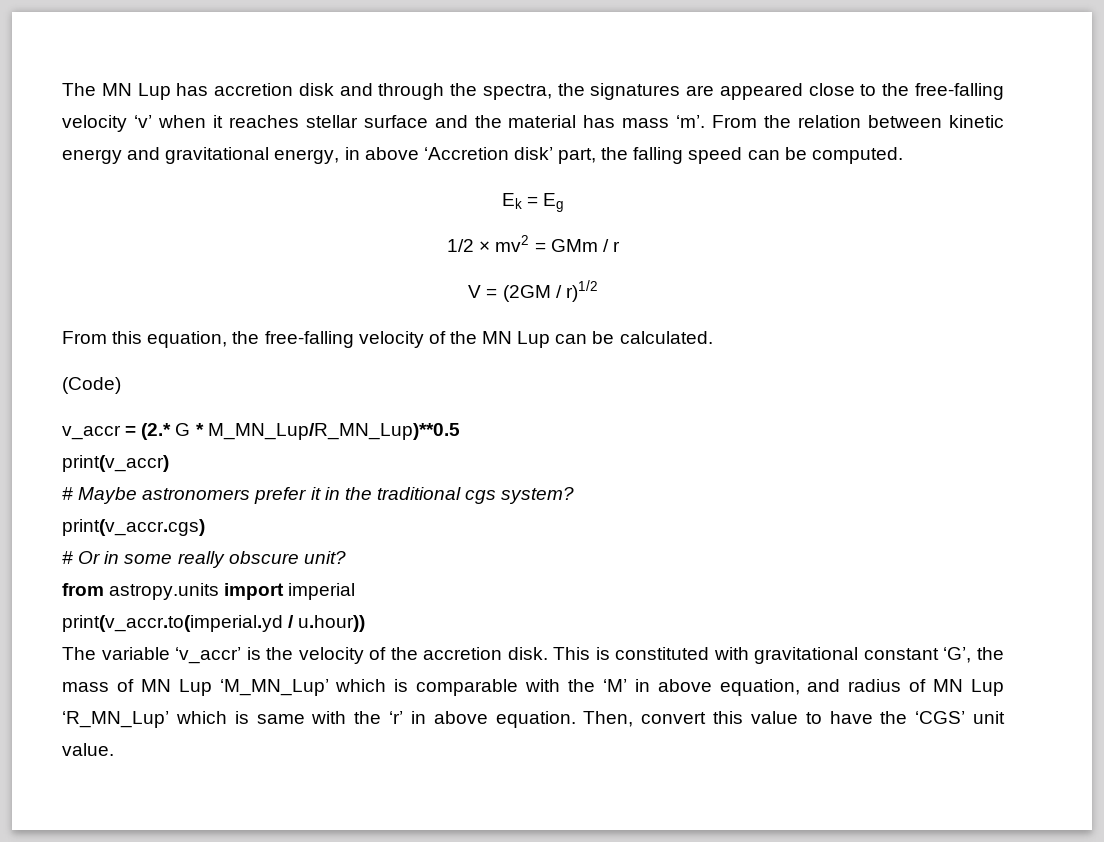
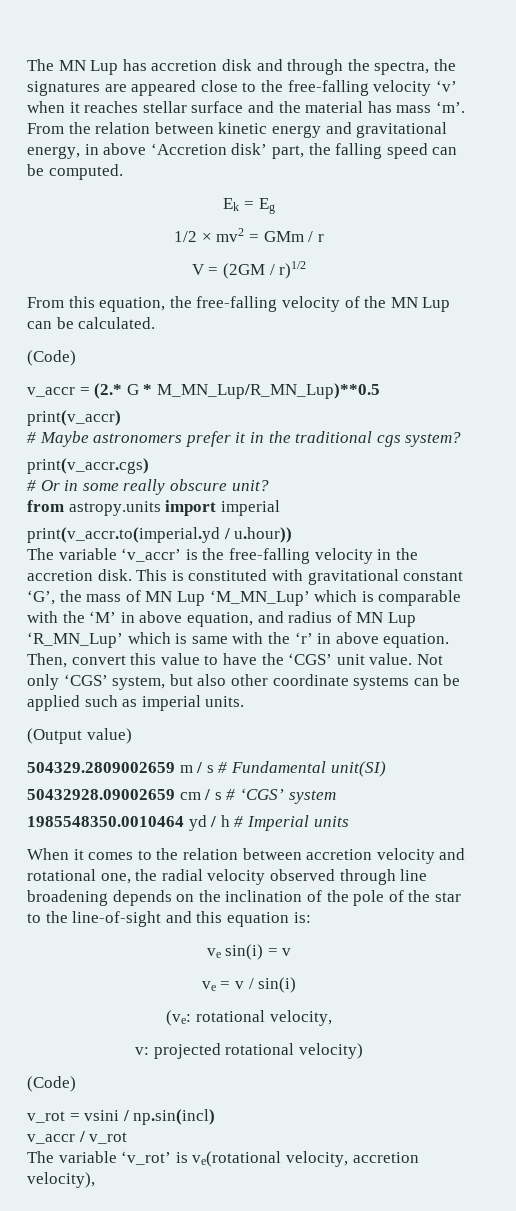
[298,647,387,664] velocity of -> [228,548,392,564] free-falling velocity in
(114, 749) none -> [416,654,443,665] [27,674,461,690] [27,695,245,711] [27,728,132,744] [27,761,386,777] [27,788,336,804] [27,815,349,831] [27,848,466,864] [27,869,428,885] [27,890,461,906] [27,911,311,927] [206,944,292,960] [201,977,297,993] [166,1010,332,1026] [135,1043,363,1059] [27,1076,76,1092] [27,1109,216,1125] [27,1131,128,1144] [27,1151,419,1167] [27,1172,95,1188] Not only ‘CGS’ system, but also other coordinate systems can be applied such as imperial units. // (Output value) // 504329.2809002659 m / s # Fundamental unit(SI) // 50432928.09002659 cm / s # ‘CGS’ system // 1985548350.0010464 yd / h # Imperial units // When it comes to the relation between accretion velocity and rotational one, the radial velocity observed through line broadening depends on the inclination of the pole of the star to the line-of-sight and this equation is: // ve sin(i) = v // ve = v / sin(i) // (ve: rotational velocity, // v: projected rotational velocity) // (Code) // v_rot = vsini / np.sin(incl) // v_accr / v_rot // The variable ‘v_rot’ is ve(rotational velocity, accretion velocity),

